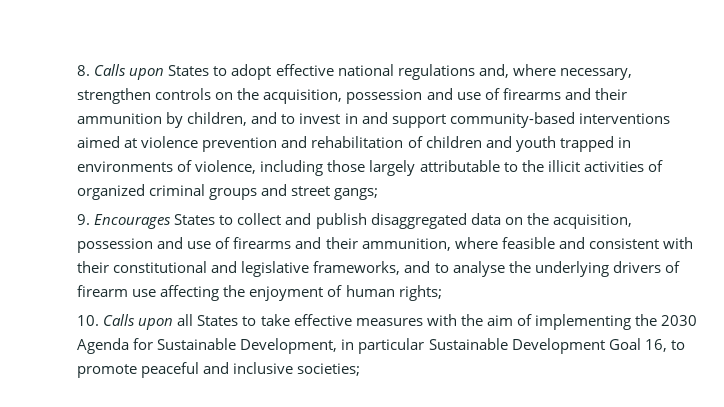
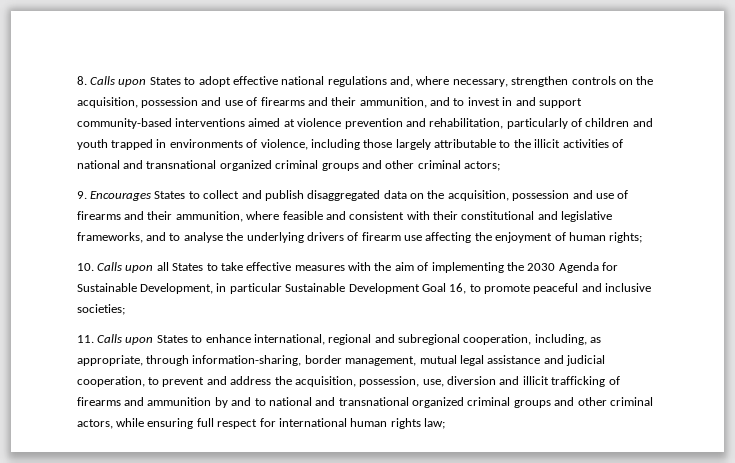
[77,112,248,128] ammunition by children, -> [359,97,427,108] ammunition,
[311,136,404,148] rehabilitation -> [429,118,568,129] rehabilitation, particularly
[77,184,379,200] organized criminal groups and street gangs; -> [76,160,501,171] national and transnational organized criminal groups and other criminal actors;
(361, 369) none -> [76,334,602,345] [76,355,606,366] [76,376,620,387] [76,397,653,408] [76,418,446,429] // 11. Calls upon States to enhance international, regional and subregional cooperation, including, as appropriate, through information-sharing, border management, mutual legal assistance and judicial cooperation, to prevent and address the acquisition, possession, use, diversion and illicit trafficking of firearms and ammunition by and to national and transnational organized criminal groups and other criminal actors, while ensuring full respect for international human rights law;

